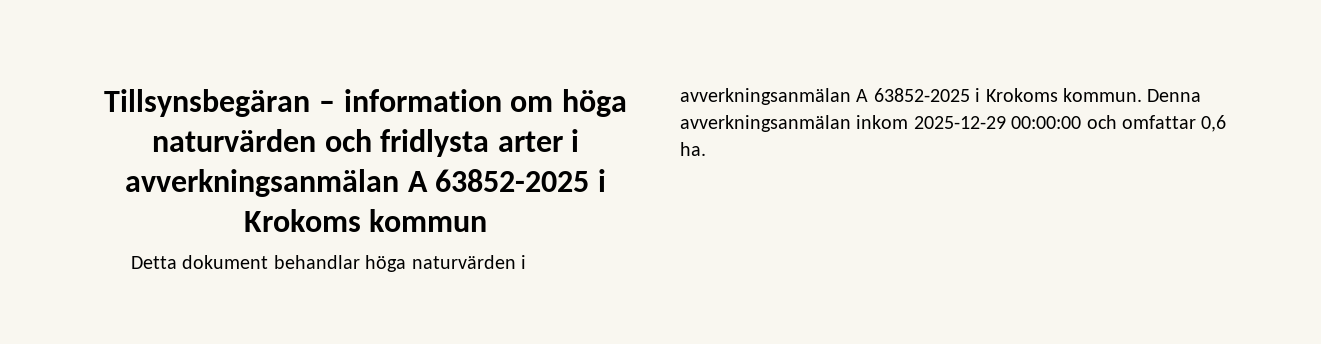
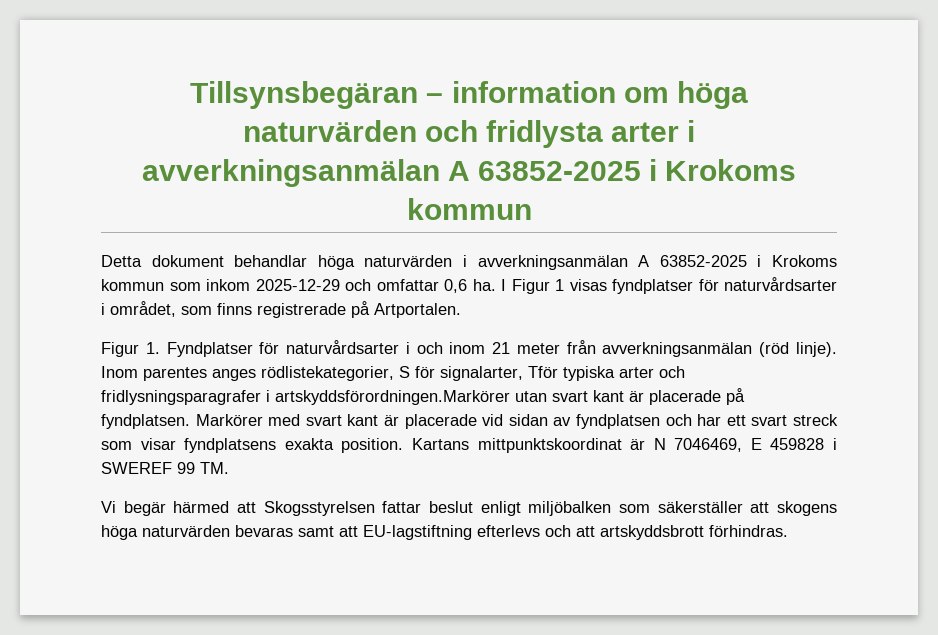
[1063,88,1202,102] [680,115,851,132] kommun. Denna avverkningsanmälan -> [101,279,201,291] kommun som
[1011,116,1082,129] 00:00:00 -> (340, 285) none
(706, 149) none -> [501,277,837,294] [101,301,461,318] [101,340,837,357] [101,366,685,381] [101,388,745,405] [101,414,839,429] [101,438,838,453] [101,462,229,474] [101,501,837,516] [101,525,788,540] I Figur 1 visas fyndplatser för naturvårdsarter i området, som finns registrerade på Artportalen. // Figur 1. Fyndplatser för naturvårdsarter i och inom 21 meter från avverkningsanmälan (röd linje). Inom parentes anges rödlistekategorier, S för signalarter, Tför typiska arter och fridlysningsparagrafer i artskyddsförordningen.Markörer utan svart kant är placerade på fyndplatsen. Markörer med svart kant är placerade vid sidan av fyndplatsen och har ett svart streck som visar fyndplatsens exakta position. Kartans mittpunktskoordinat är N 7046469, E 459828 i SWEREF 99 TM. // Vi begär härmed att Skogsstyrelsen fattar beslut enligt miljöbalken som säkerställer att skogens höga naturvärden bevaras samt att EU-lagstiftning efterlevs och att artskyddsbrott förhindras.

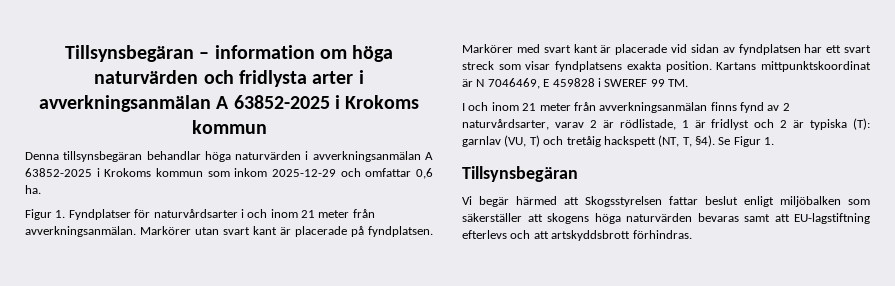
[101,255,224,267] Detta dokument -> [25,151,143,162] Denna tillsynsbegäran
[501,277,837,294] [101,301,461,318] I Figur 1 visas fyndplatser för naturvårdsarter i området, som finns registrerade på Artportalen. -> (41, 189) none
[602,342,837,357] [101,366,685,381] [101,390,510,405] avverkningsanmälan (röd linje). Inom parentes anges rödlistekategorier, S för signalarter, Tför typiska arter och fridlysningsparagrafer i artskyddsförordningen.Markörer -> [25,226,191,237] avverkningsanmälan. Markörer
[665,414,692,426] och -> (801, 49) none
(229, 468) none -> [462,102,790,113] [462,118,870,130] [462,135,775,147] [462,166,578,182] // I och inom 21 meter från avverkningsanmälan finns fynd av 2 naturvårdsarter, varav 2 är rödlistade, 1 är fridlyst och 2 är typiska (T): garnlav (VU, T) och tretåig hackspett (NT, T, §4). Se Figur 1. // Tillsynsbegäran

